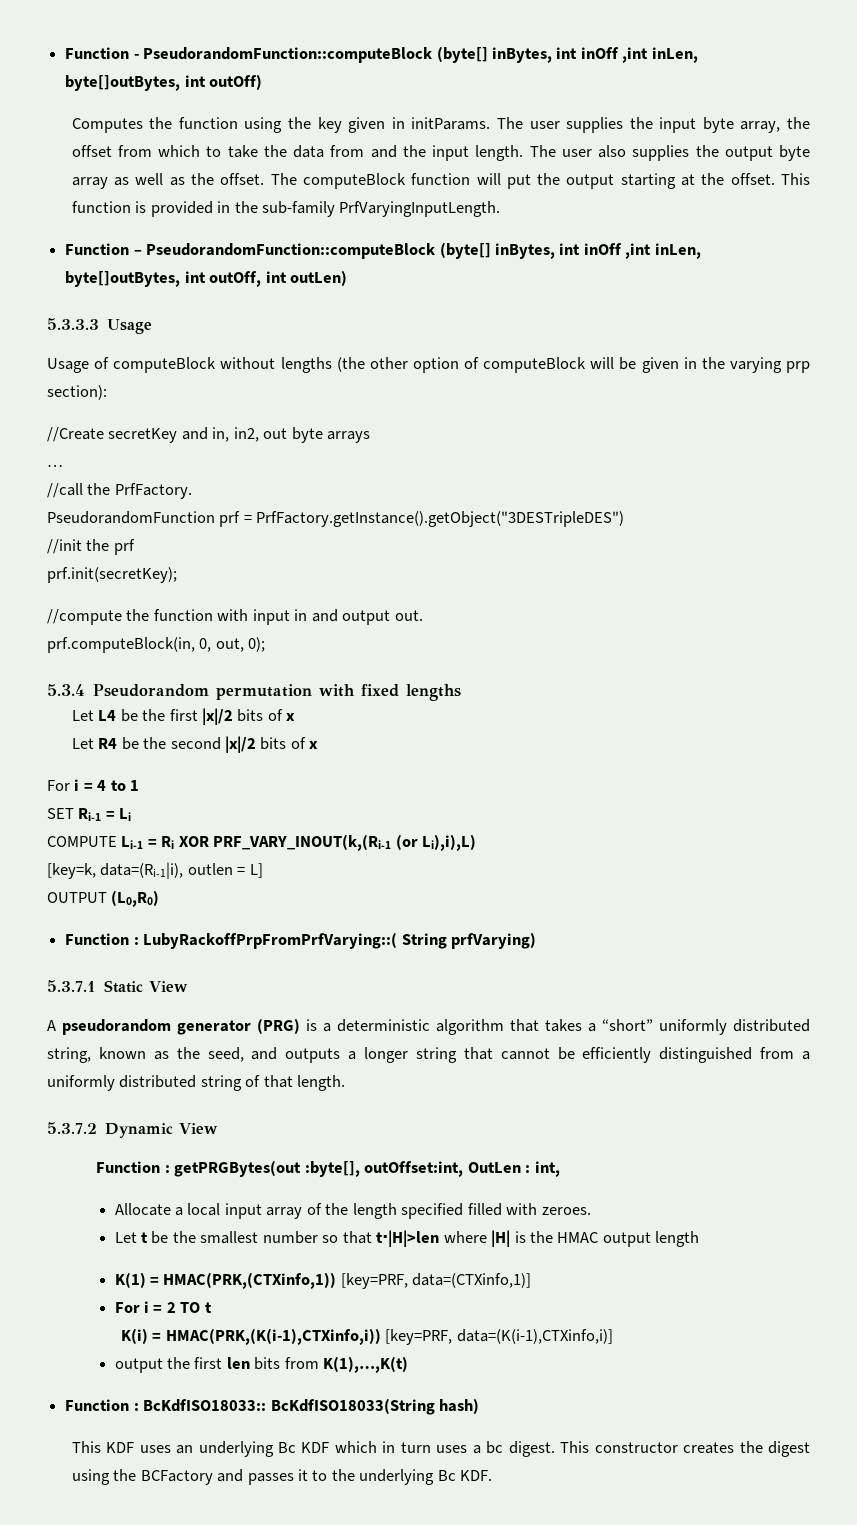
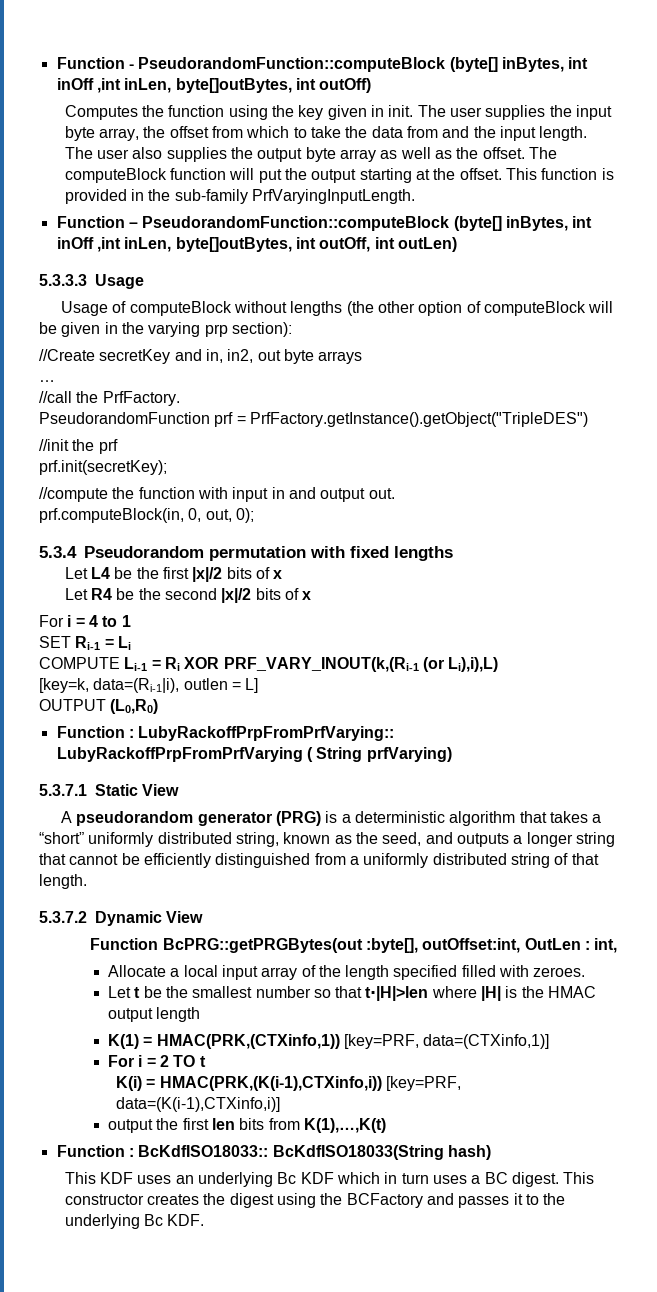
[411,117,491,130] initParams. -> [388,105,414,117] init.
[256,511,625,527] PrfFactory.getInstance().getObject("3DESTripleDES") -> [249,412,588,427] PrfFactory.getInstance().getObject("TripleDES")
[143,932,398,949] LubyRackoffPrpFromPrfVarying::( -> [138,726,395,741] [56,747,313,762] LubyRackoffPrpFromPrfVarying:: LubyRackoffPrpFromPrfVarying (
[164,1160,302,1177] : getPRGBytes(out -> [162,938,363,953] BcPRG::getPRGBytes(out
[486,1441,504,1454] bc -> [484,1172,508,1184] BC

